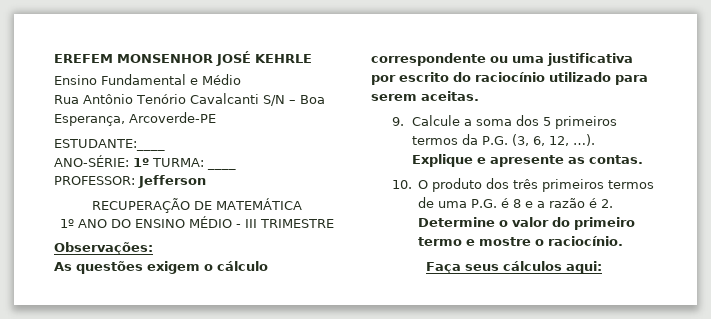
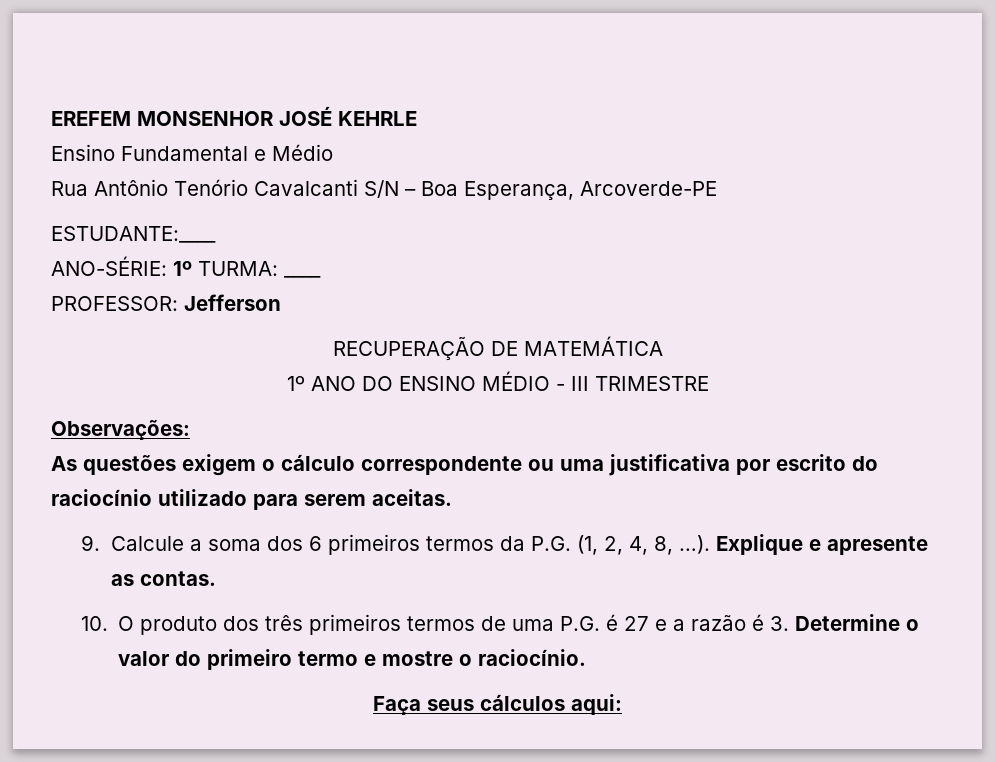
[543,117,552,126] 5 -> [309,536,323,551] 6
[512,134,570,146] (3, 6, 12, -> [577,535,674,555] (1, 2, 4, 8,
[512,199,521,208] 8 -> [624,616,650,631] 27
[600,199,613,208] 2. -> [770,616,790,631] 3.

